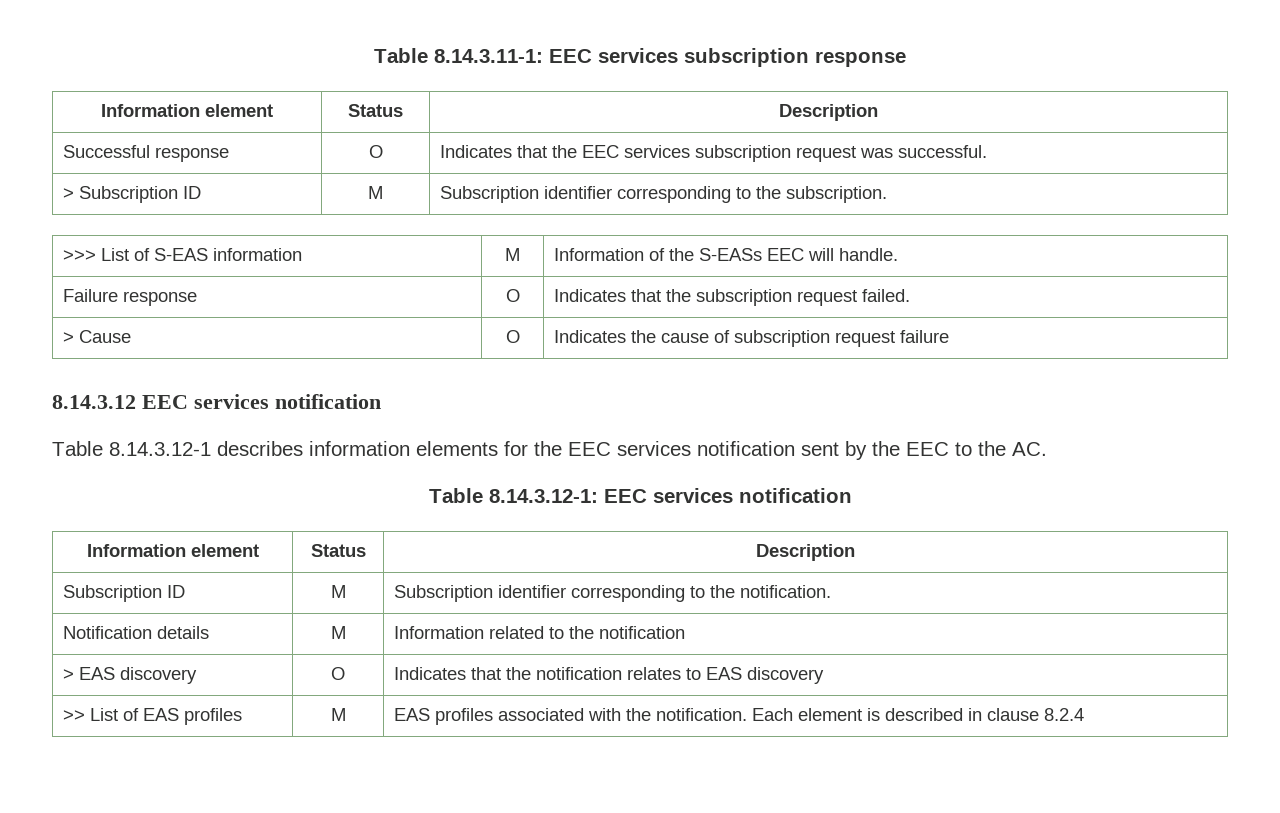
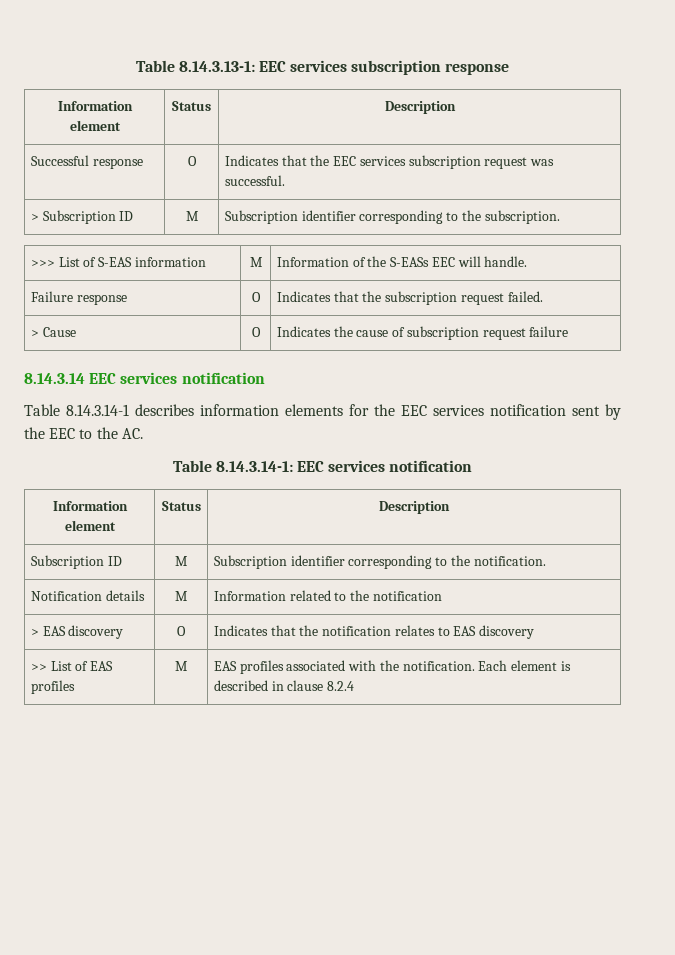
[374,48,543,63] Table 8.14.3.11-1: -> [135,60,255,72] Table 8.14.3.13-1:
[52,395,136,409] 8.14.3.12 -> [24,373,85,384] 8.14.3.14
[109,442,211,456] 8.14.3.12-1 -> [66,404,129,416] 8.14.3.14-1
[488,489,598,503] 8.14.3.12-1: -> [215,461,293,472] 8.14.3.14-1:

